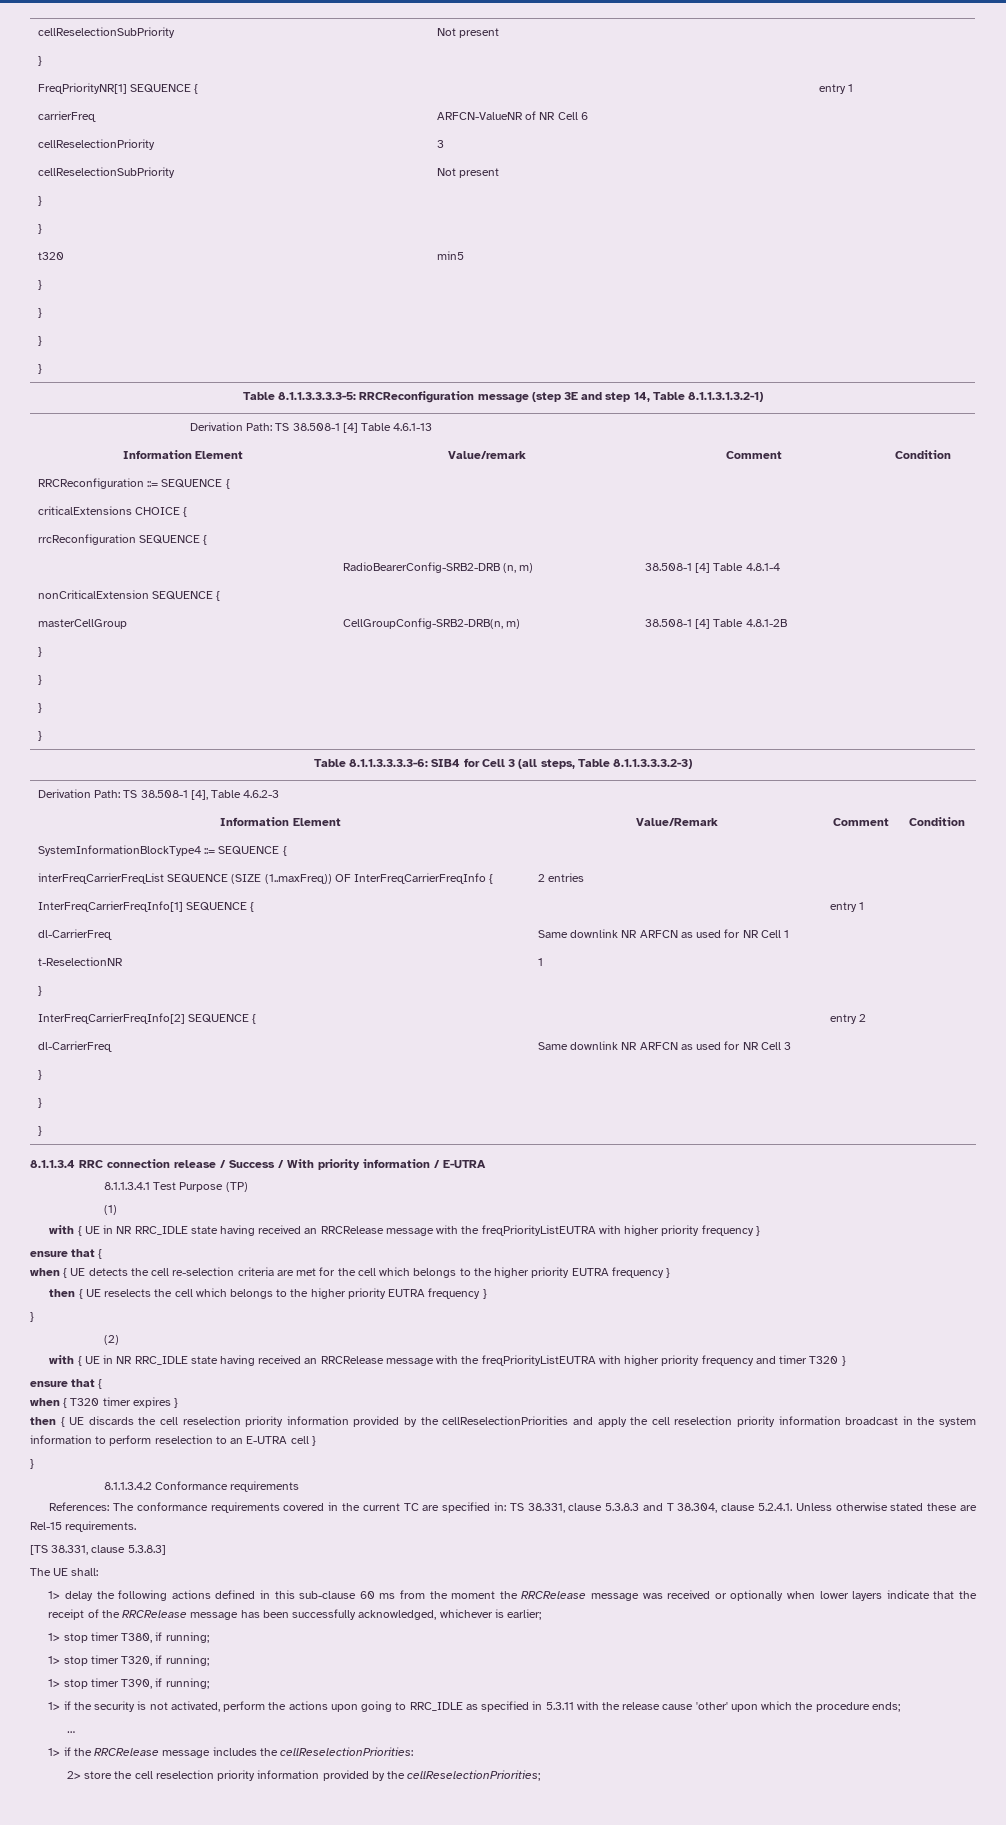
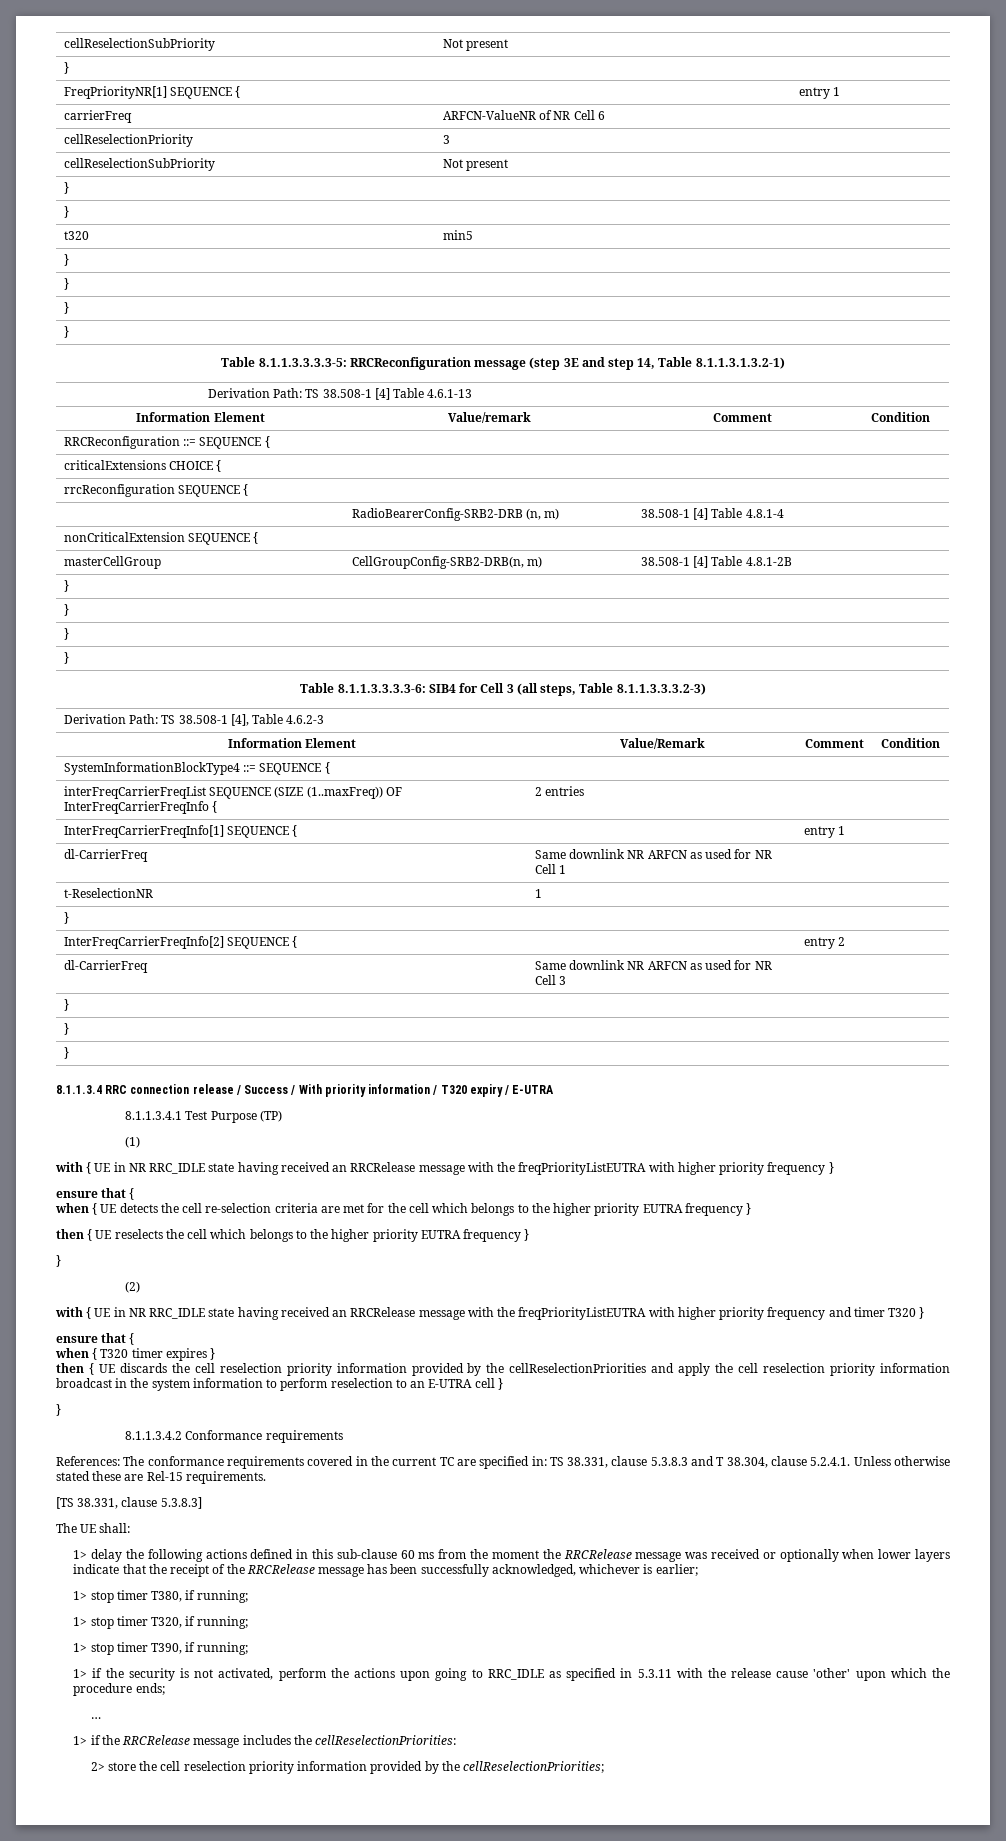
(440, 1164) none -> [440,1084,510,1097] T320 expiry /

